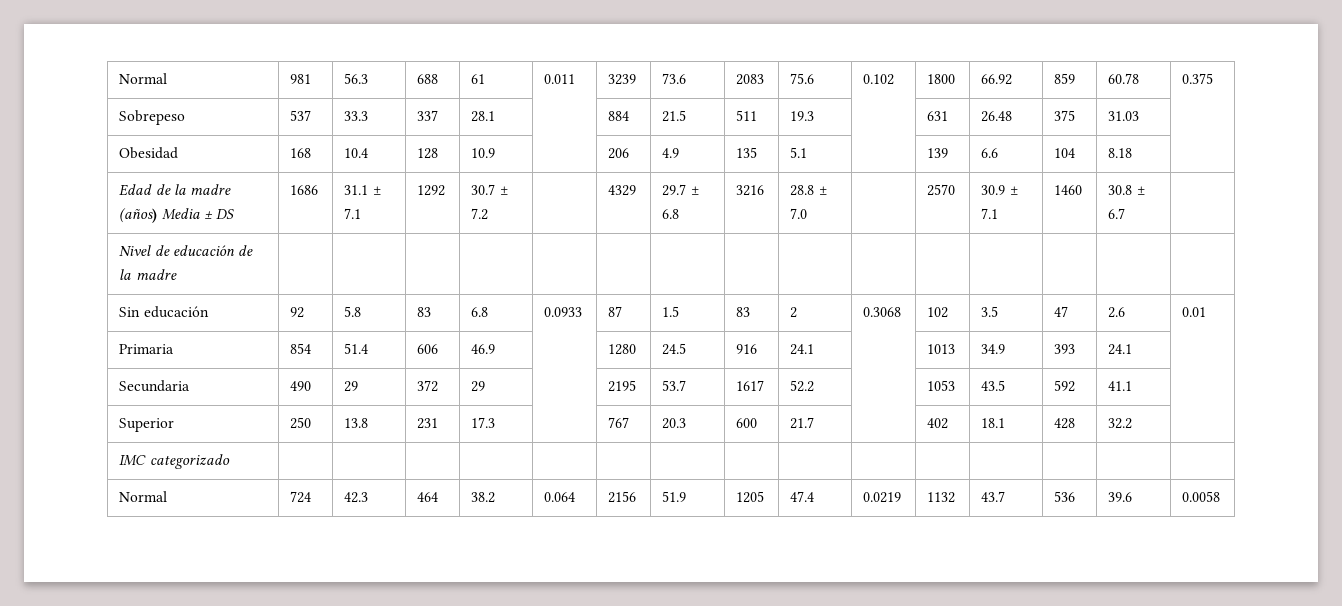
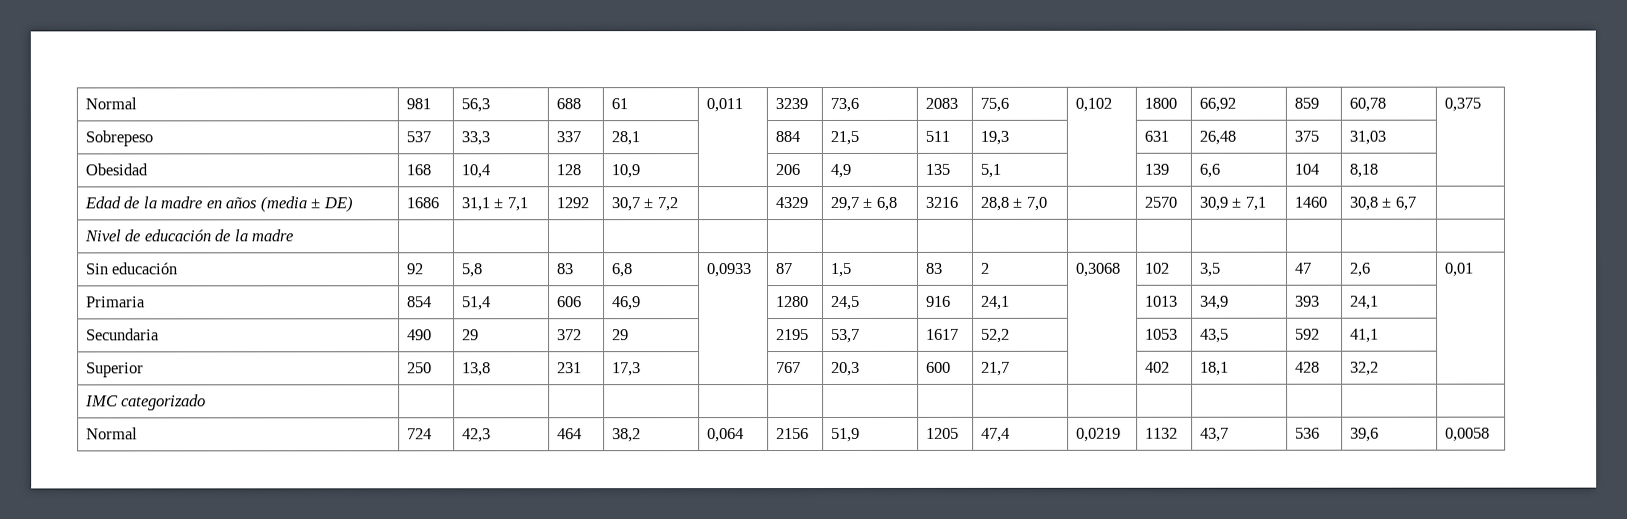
[344,73,369,84] 56.3 -> [461,98,491,113] 56,3
[544,74,576,84] 0.011 -> [706,98,744,113] 0,011
[662,73,687,84] 73.6 -> [830,97,860,112] 73,6
[790,73,815,84] [863,74,895,85] 75.6 | 0.102 -> [980,97,1010,112] [1075,97,1113,112] 75,6 | 0,102
[981,74,1013,85] 66.92 -> [1199,97,1237,112] 66,92
[1108,73,1140,84] [1182,73,1214,84] 60.78 | 0.375 -> [1349,97,1387,112] [1444,97,1482,112] 60,78 | 0,375
[344,111,369,121] 33.3 -> [461,131,491,146] 33,3
[471,111,496,122] 28.1 -> [611,131,641,146] 28,1
[662,110,687,122] 21.5 -> [830,130,860,145] 21,5
[790,111,815,121] 19.3 -> [980,130,1010,145] 19,3
[981,111,1013,122] 26.48 -> [1199,130,1237,145] 26,48
[1108,111,1140,121] 31.03 -> [1349,130,1387,145] 31,03
[344,148,369,158] 10.4 -> [461,164,491,179] 10,4
[471,148,496,158] 10.9 -> [611,164,641,179] 10,9
[662,148,680,158] 4.9 -> [830,163,852,178] 4,9
[790,147,808,158] 5.1 -> [980,163,1002,178] 5,1
[981,148,999,158] 6.6 -> [1199,163,1221,178] 6,6
[1108,148,1133,158] 8.18 -> [1349,163,1379,178] 8,18
[119,208,235,223] [290,185,319,195] [344,185,382,195] [344,208,362,219] [417,185,446,196] [471,184,509,195] [471,208,489,220] [608,185,637,196] [662,184,700,196] [662,209,680,219] [736,185,765,196] [790,185,828,196] [790,208,808,219] [927,184,956,196] [981,185,1019,195] [981,208,999,219] [1054,185,1083,195] [1108,185,1146,195] [1108,208,1126,219] (años) Media ± DS | 1686 | 31.1 ± 7.1 | 1292 | 30.7 ± 7.2 | | 4329 | 29.7 ± 6.8 | 3216 | 28.8 ± 7.0 | | 2570 | 30.9 ± 7.1 | 1460 | 30.8 ± 6.7 -> [205,196,353,213] [406,197,440,209] [461,197,528,212] [556,197,590,209] [611,197,678,212] [775,197,809,209] [830,196,897,211] [925,196,959,208] [980,196,1047,211] [1144,196,1178,208] [1199,196,1266,211] [1294,196,1328,208] [1349,196,1416,211] en años (media ± DE) | 1686 | 31,1 ± 7,1 | 1292 | 30,7 ± 7,2 | | 4329 | 29,7 ± 6,8 | 3216 | 28,8 ± 7,0 | | 2570 | 30,9 ± 7,1 | 1460 | 30,8 ± 6,7
[344,306,362,317] [417,307,432,317] [471,307,489,317] [544,307,583,317] 5.8 | 83 | 6.8 | 0.0933 -> [462,263,484,278] [557,263,575,275] [612,263,634,278] [707,263,753,278] 5,8 | 83 | 6,8 | 0,0933
[662,306,680,317] 1.5 -> [831,262,853,277] 1,5
[863,307,902,317] 0.3068 -> [1076,262,1122,277] 0,3068
[981,306,999,317] 3.5 -> [1200,262,1222,277] 3,5
[1108,307,1126,318] [1182,307,1207,317] 2.6 | 0.01 -> [1350,262,1372,277] [1445,262,1475,277] 2,6 | 0,01
[344,343,369,354] 51.4 -> [462,296,492,311] 51,4
[471,344,496,354] 46.9 -> [612,296,642,311] 46,9
[662,343,687,355] 24.5 -> [831,295,861,310] 24,5
[790,344,815,355] 24.1 -> [981,295,1011,310] 24,1
[981,344,1006,354] 34.9 -> [1200,295,1230,310] 34,9
[1108,344,1133,355] 24.1 -> [1350,295,1380,310] 24,1
[662,380,687,391] 53.7 -> [831,328,861,343] 53,7
[790,380,815,392] 52.2 -> [981,328,1011,343] 52,2
[981,380,1006,391] 43.5 -> [1200,328,1230,343] 43,5
[1108,381,1133,391] 41.1 -> [1350,328,1380,343] 41,1
[344,418,369,428] 13.8 -> [462,362,492,377] 13,8
[471,417,496,428] 17.3 -> [612,362,642,377] 17,3
[662,418,687,429] 20.3 -> [831,361,861,376] 20,3
[790,417,815,429] 21.7 -> [981,361,1011,376] 21,7
[981,418,1006,428] 18.1 -> [1200,361,1230,376] 18,1
[1108,418,1133,429] 32.2 -> [1350,361,1380,376] 32,2
[344,492,369,503] 42.3 -> [462,428,492,443] 42,3
[471,492,496,503] [544,492,576,502] 38.2 | 0.064 -> [612,428,642,443] [707,428,745,443] 38,2 | 0,064
[662,491,687,502] 51.9 -> [831,427,861,442] 51,9
[790,491,815,502] [863,492,902,503] 47.4 | 0.0219 -> [981,427,1011,442] [1076,427,1122,442] 47,4 | 0,0219
[981,491,1006,502] 43.7 -> [1200,427,1230,442] 43,7
[1108,492,1133,502] [1182,491,1221,502] 39.6 | 0.0058 -> [1350,427,1380,442] [1445,427,1491,442] 39,6 | 0,0058

